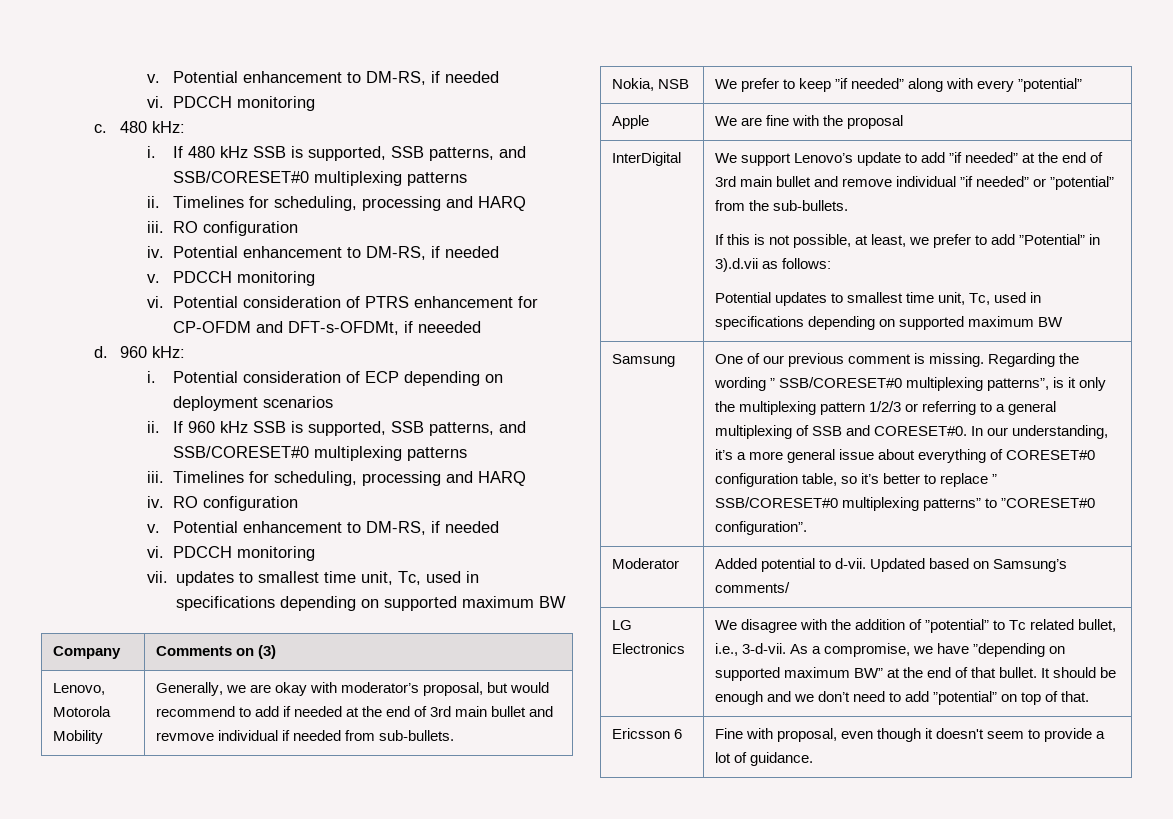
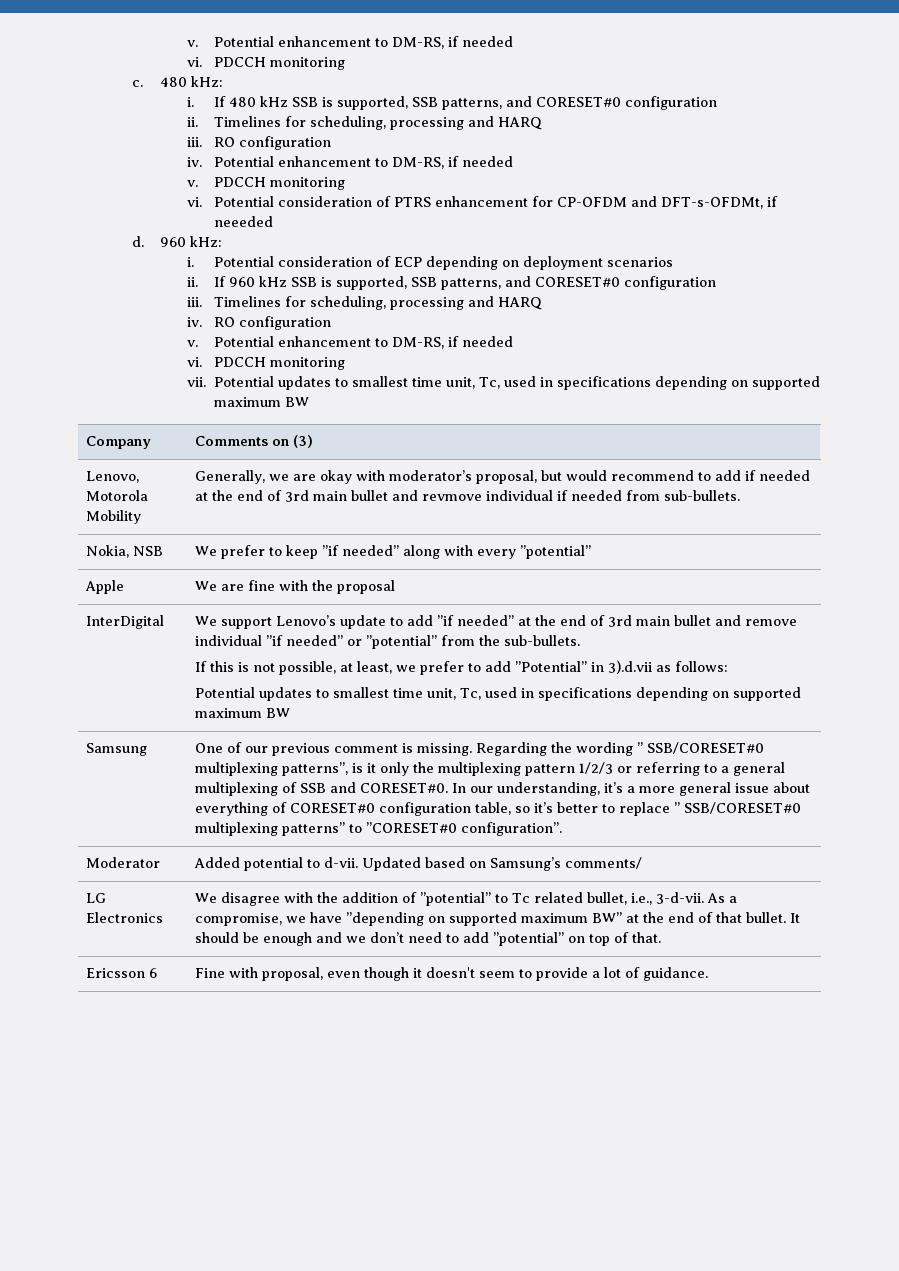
[173,171,468,186] SSB/CORESET#0 multiplexing patterns -> [536,96,718,110] CORESET#0 configuration
[173,446,468,461] SSB/CORESET#0 multiplexing patterns -> [535,276,717,290] CORESET#0 configuration
(168, 577) none -> [214,376,275,387] Potential

